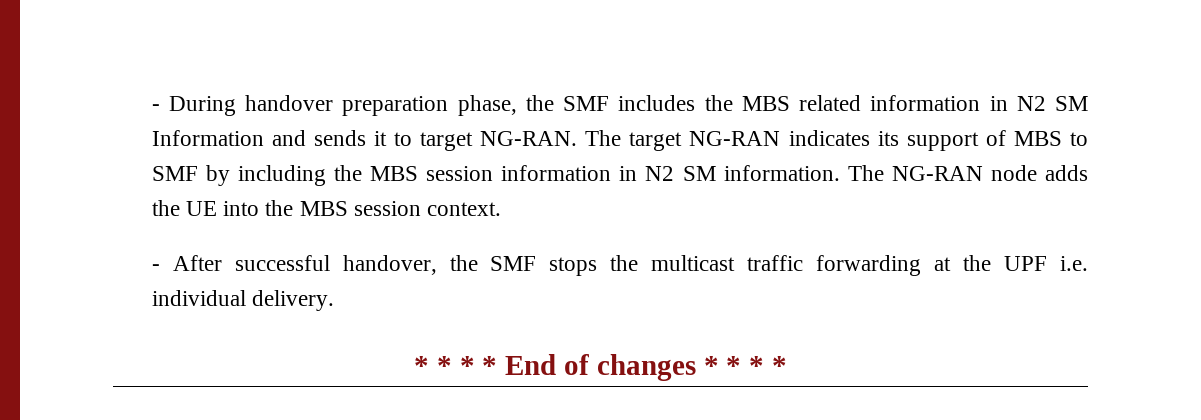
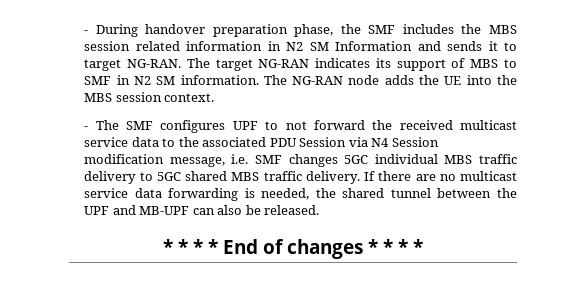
(790, 103) none -> [84,41,131,51] session
[205,165,612,186] by including the MBS session information -> (112, 80) none
[172,255,1088,276] [151,290,334,311] After successful handover, the SMF stops the multicast traffic forwarding at the UPF i.e. individual delivery. -> [95,120,517,133] [84,137,439,147] [84,154,518,167] [84,171,517,184] [84,188,517,201] [84,205,320,215] The SMF configures UPF to not forward the received multicast service data to the associated PDU Session via N4 Session modification message, i.e. SMF changes 5GC individual MBS traffic delivery to 5GC shared MBS traffic delivery. If there are no multicast service data forwarding is needed, the shared tunnel between the UPF and MB-UPF can also be released.

